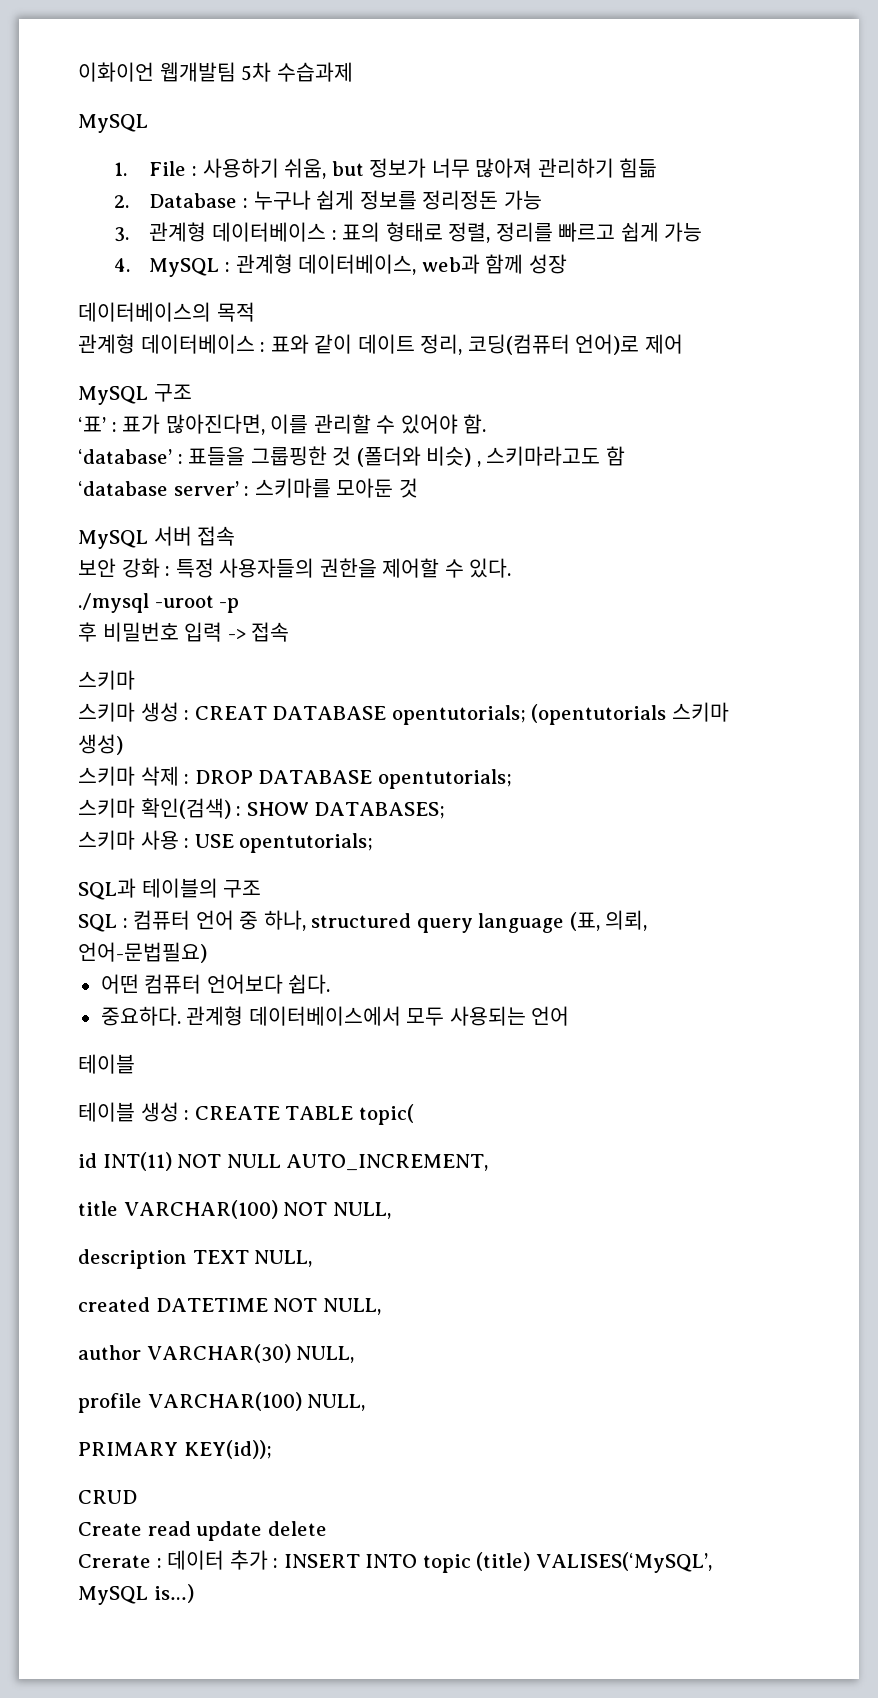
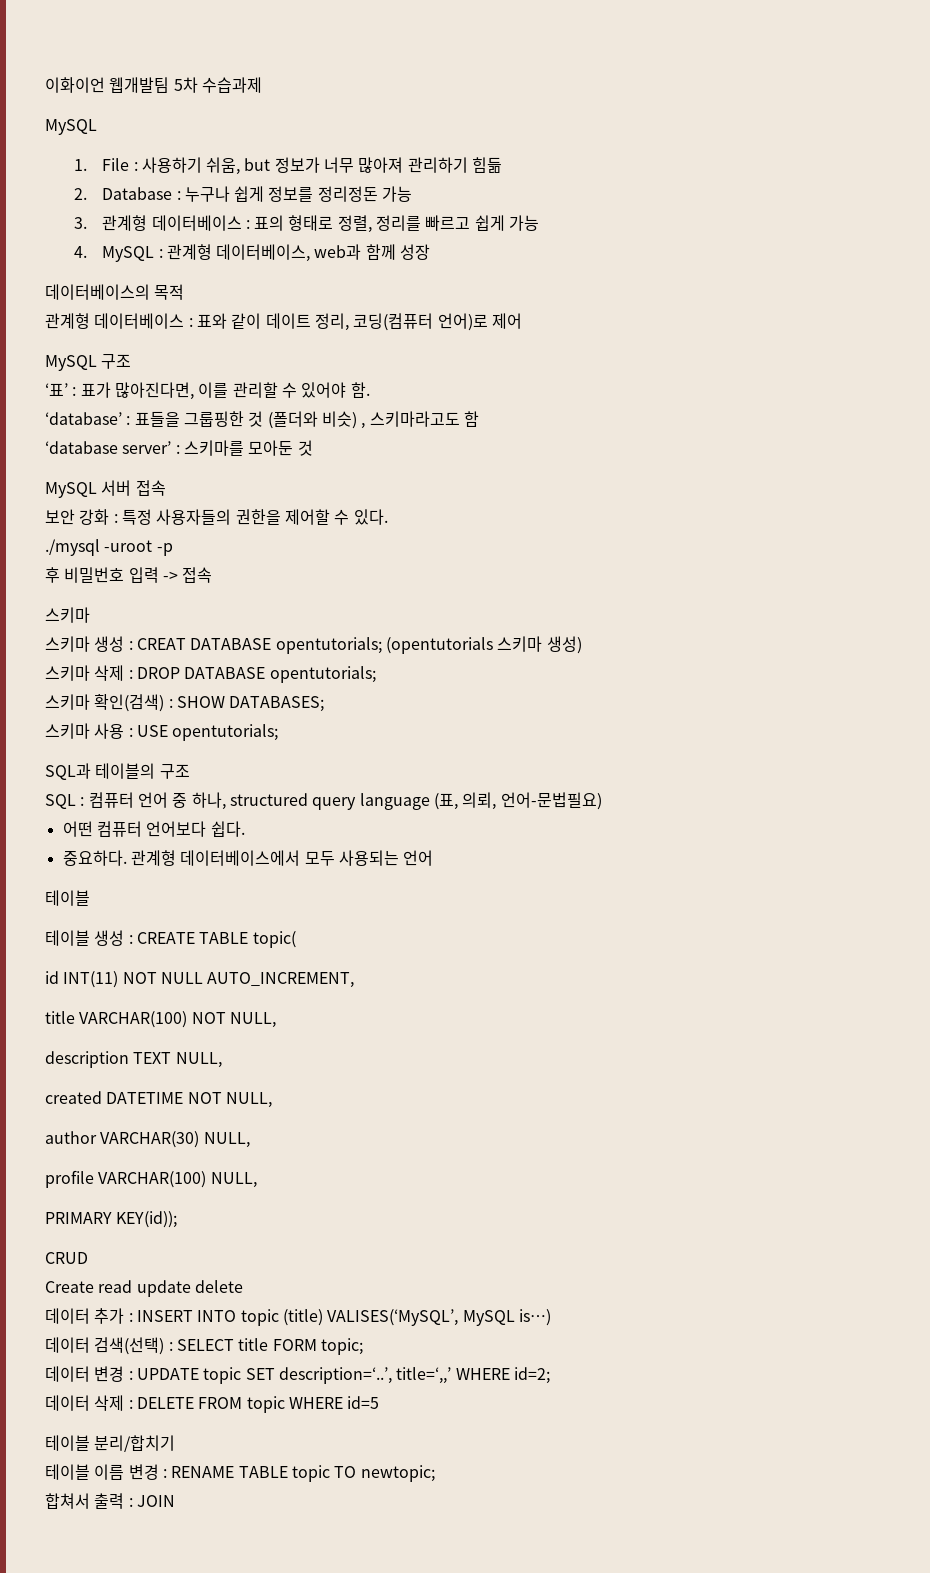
[78,1554,162,1568] Crerate : -> (243, 1286) none
(194, 1593) none -> [45,1337,363,1355] [45,1366,550,1384] [45,1395,380,1413] [45,1435,176,1452] [45,1464,435,1482] [45,1493,175,1509] // 데이터 검색(선택) : SELECT title FORM topic; // 데이터 변경 : UPDATE topic SET description=‘..’, title=‘,,’ WHERE id=2; // 데이터 삭제 : DELETE FROM topic WHERE id=5 // 테이블 분리/합치기 // 테이블 이름 변경 : RENAME TABLE topic TO newtopic; // 합쳐서 출력 : JOIN

